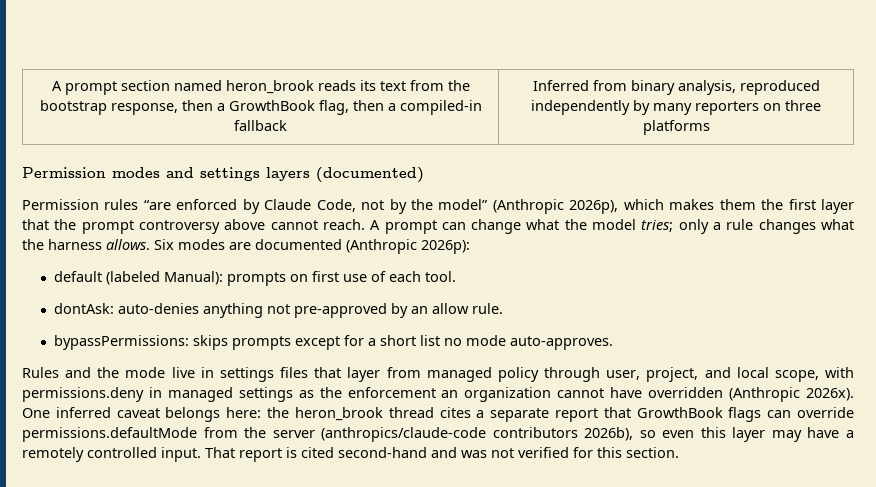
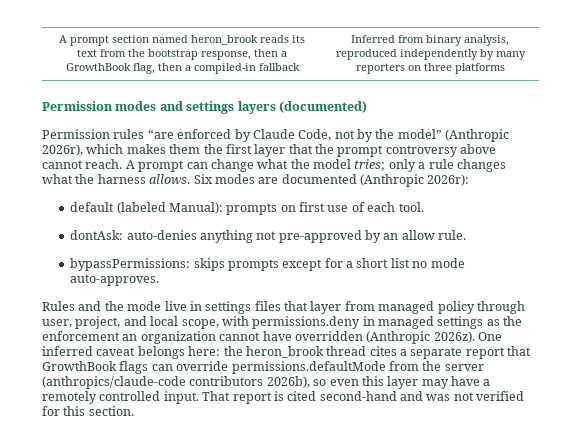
[569,200,619,214] 2026p), -> [42,144,83,156] 2026r),
[421,240,470,254] 2026p): -> [427,174,470,186] 2026r):
[805,388,854,401] 2026x). -> [433,331,475,343] 2026z).

